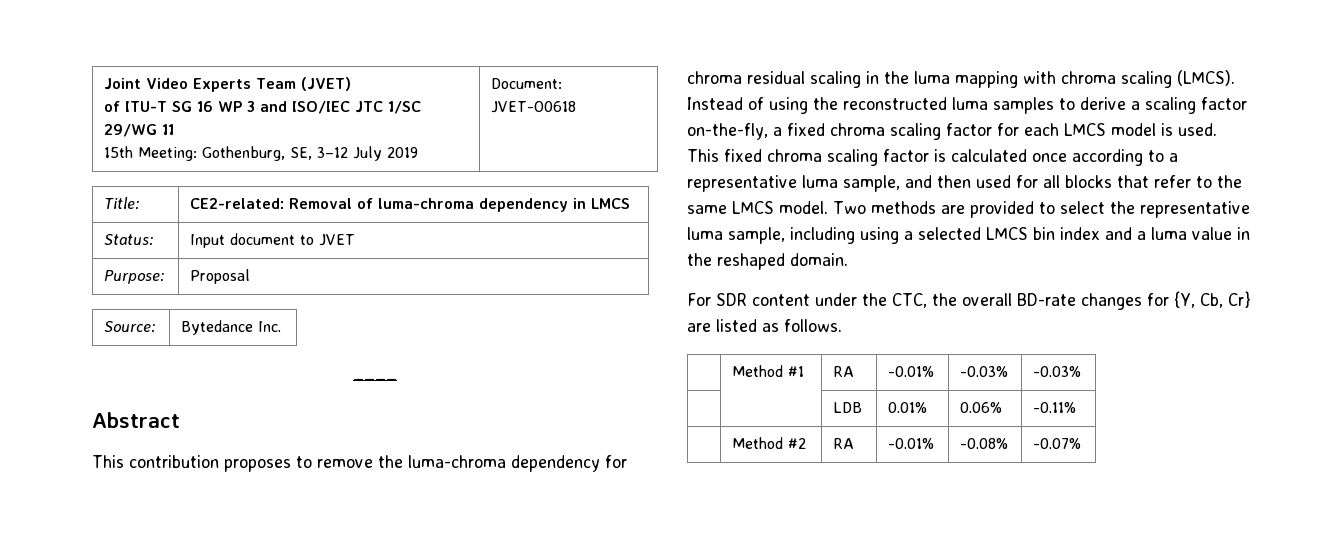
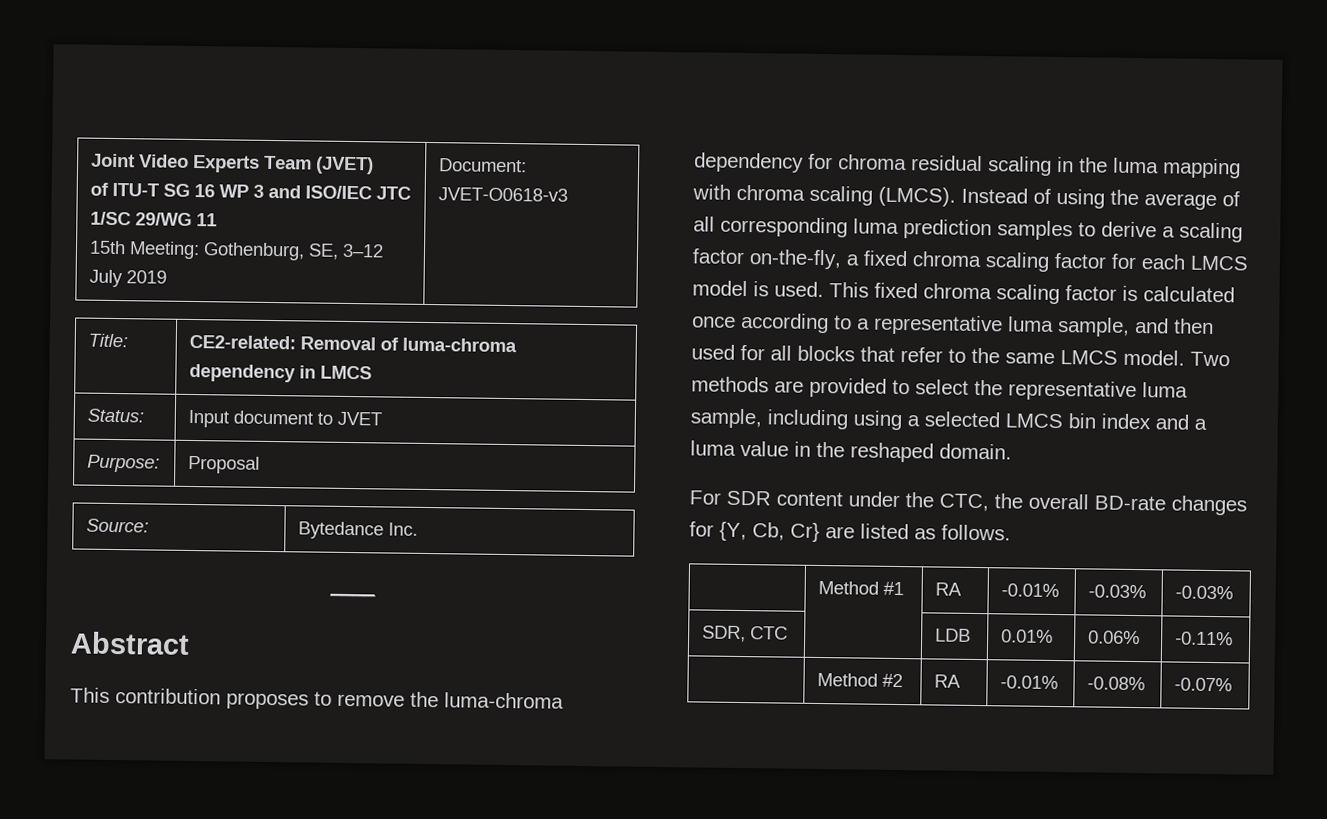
[491,101,577,113] JVET-O0618 -> [438,187,569,202] JVET-O0618-v3
[843,97,988,110] reconstructed luma -> [1144,191,1240,211] [693,216,992,240] average of all corresponding luma prediction
(1082, 371) none -> [702,625,789,643] SDR, CTC

